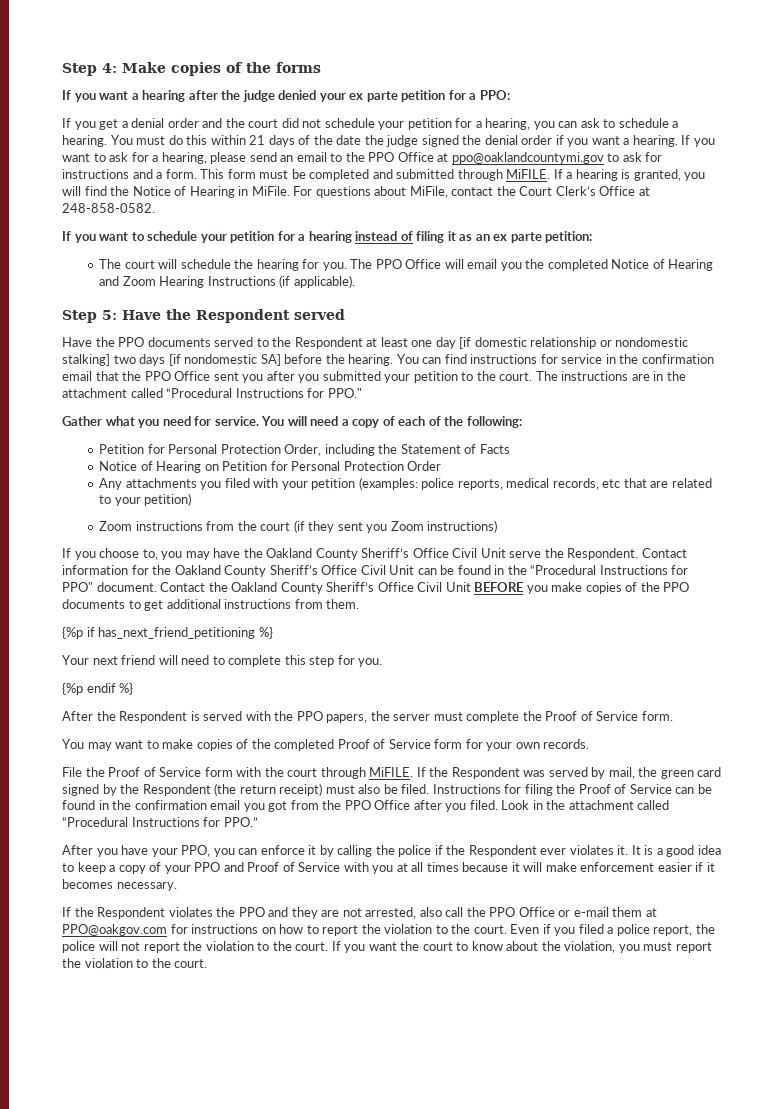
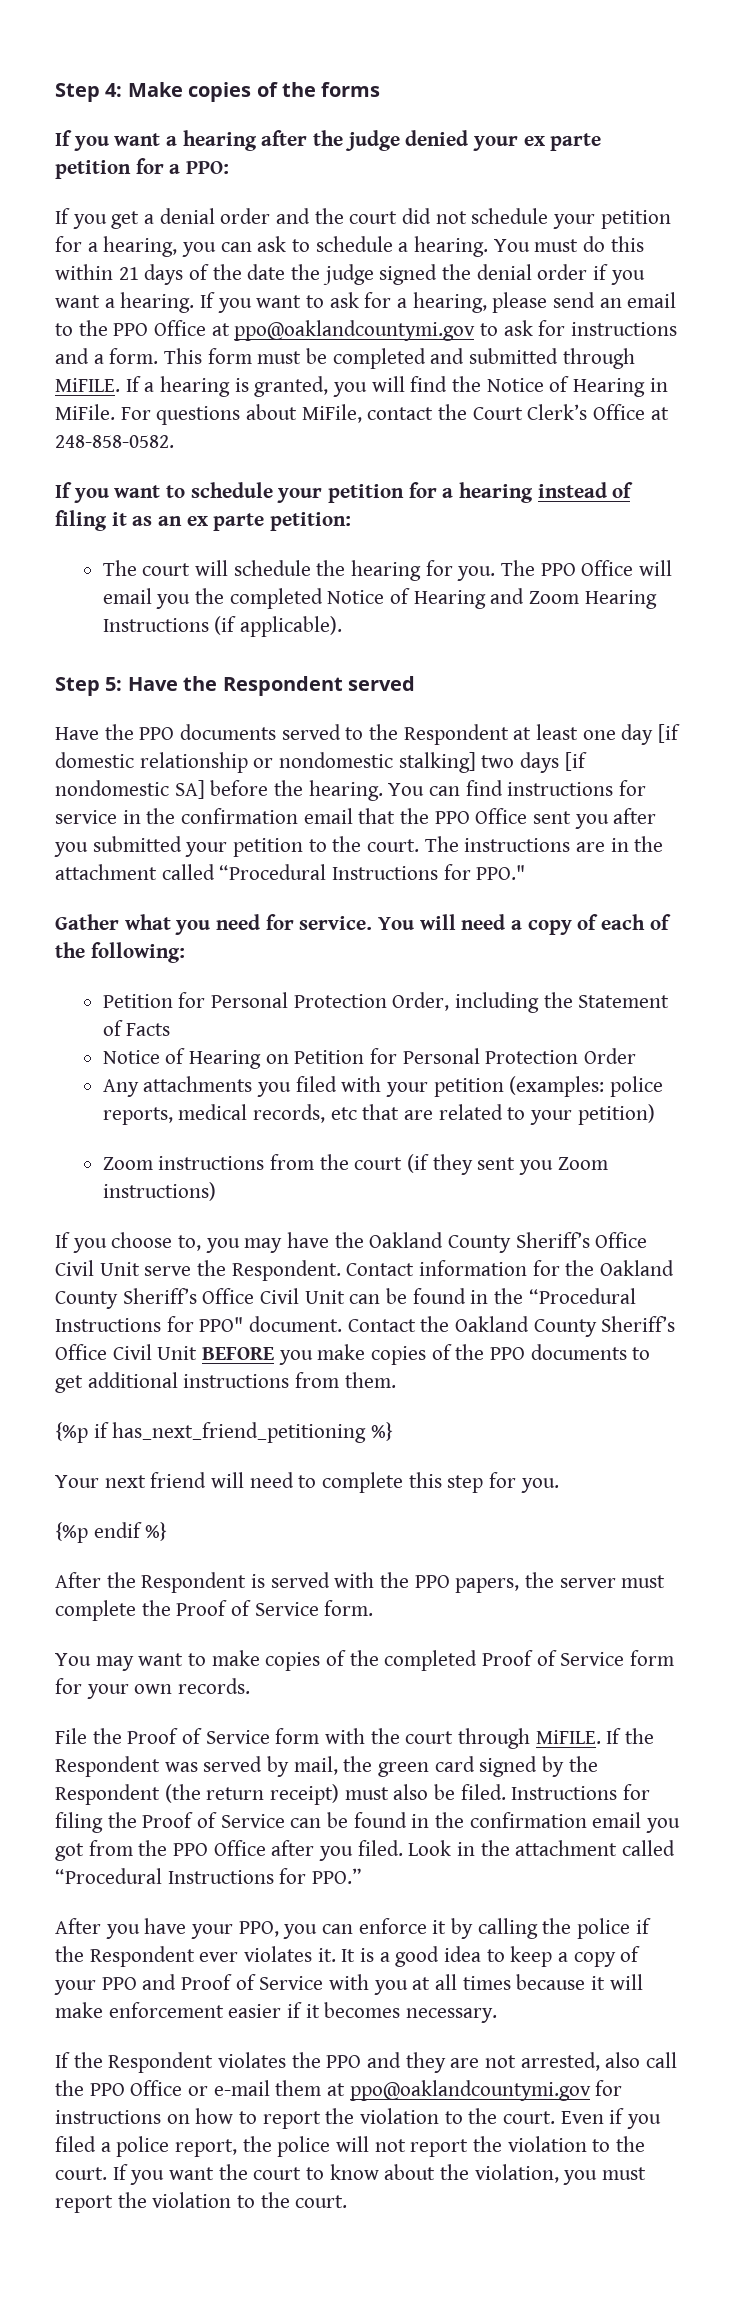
[62,924,167,936] PPO@oakgov.com -> [349,2080,591,2101] ppo@oaklandcountymi.gov

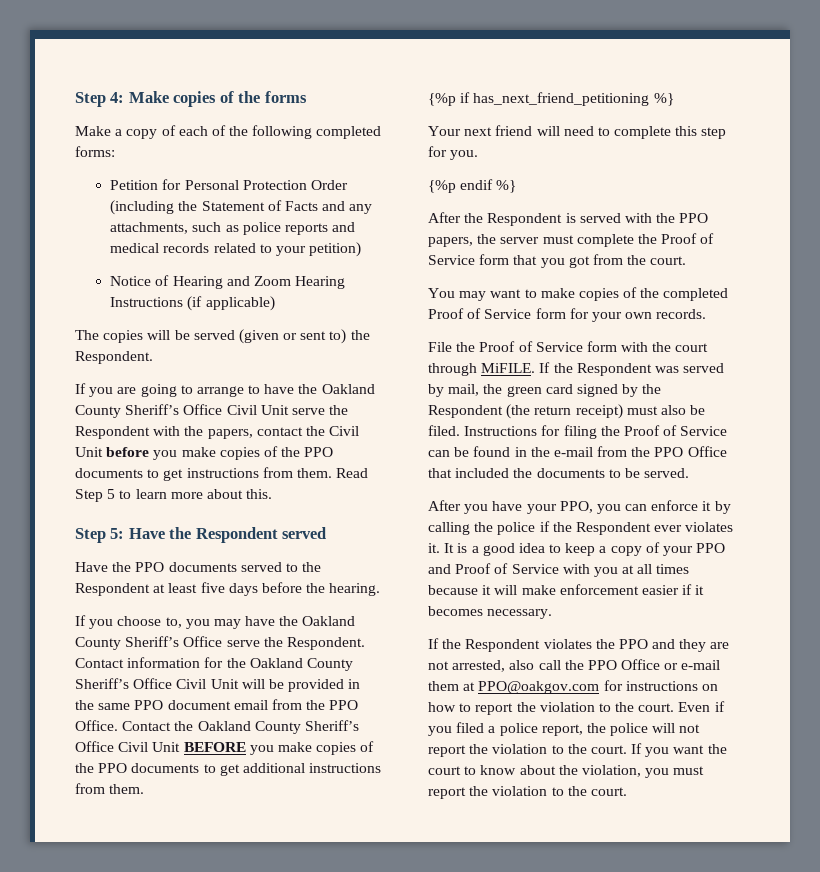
[55,130,602,151] [55,158,230,179] [55,208,671,229] [55,236,644,257] [55,264,645,285] [55,292,677,313] [55,320,678,341] [55,348,635,369] [55,376,668,397] [55,404,669,425] [55,435,174,448] [55,482,634,503] [55,510,352,531] [102,560,672,581] [102,588,323,609] If you want a hearing after the judge denied your ex parte petition for a PPO: // If you get a denial order and the court did not schedule your petition for a hearing, you can ask to schedule a hearing. You must do this within 21 days of the date the judge signed the denial order if you want a hearing. If you want to ask for a hearing, please send an email to the PPO Office at ppo@oaklandcountymi.gov to ask for instructions and a form. This form must be completed and submitted through MiFILE. If a hearing is granted, you will find the Notice of Hearing in MiFile. For questions about MiFile, contact the Court Clerk’s Office at 248-858-0582. // If you want to schedule your petition for a hearing instead of filing it as an ex parte petition: // The court will schedule the hearing for you. The PPO Office will email you the completed -> [75,125,382,139] [75,146,115,157] [110,179,349,190] [110,200,373,215] [110,222,356,235] [110,242,362,257] Make a copy of each of the following completed forms: // Petition for Personal Protection Order (including the Statement of Facts and any attachments, such as police reports and medical records related to your petition) //
[239,616,342,637] applicable). -> [205,296,275,311] [75,329,370,344] [75,351,153,364] [75,383,375,397] [75,404,349,418] [75,426,360,439] [75,446,334,460] [75,467,369,481] [75,489,273,502] applicable) // The copies will be served (given or sent to) the Respondent. // If you are going to arrange to have the Oakland County Sheriff’s Office Civil Unit serve the Respondent with the papers, contact the Civil Unit before you make copies of the PPO documents to get instructions from them. Read Step 5 to learn more about this.
[582,724,681,745] [55,752,587,773] [55,780,647,801] [55,808,657,829] [54,836,664,857] [55,864,526,880] [55,914,671,935] [55,942,185,963] [102,992,670,1013] [102,1020,171,1036] [102,1048,636,1069] [102,1076,663,1097] [102,1104,655,1125] [102,1154,608,1175] [102,1182,216,1201] one day [if domestic relationship or nondomestic stalking] two days [if nondomestic SA] before the hearing. You can find instructions for service in the confirmation email that the PPO Office sent you after you submitted your petition to the court. The instructions are in the attachment called “Procedural Instructions for PPO." // Gather what you need for service. You will need a copy of each of the following: // Petition for Personal Protection Order, including the Statement of Facts // Notice of Hearing on Petition for Personal Protection Order // Any attachments you filed with your petition (examples: police reports, medical records, etc that are related to your petition) // Zoom instructions from the court (if they sent you Zoom instructions) -> [200,582,381,596] five days before the hearing.
[55,1260,140,1276] Civil Unit -> (223, 641) none
[349,1288,636,1304] [55,1316,343,1332] can be found in the “Procedural Instructions for PPO" document. -> [241,679,361,692] [75,699,359,710] [75,720,118,731] will be provided in the same PPO document email from the PPO Office.
[324,1600,374,1616] form. -> [479,254,687,268] form that you got from the court.
[469,1812,681,1833] [55,1840,676,1861] [55,1868,363,1884] confirmation email you got from the PPO Office after you filed. Look in the attachment called “Procedural Instructions for PPO.” -> [553,446,727,457] [428,468,690,478] e-mail from the PPO Office that included the documents to be served.
[349,2080,591,2101] ppo@oaklandcountymi.gov -> [478,681,600,694] PPO@oakgov.com

